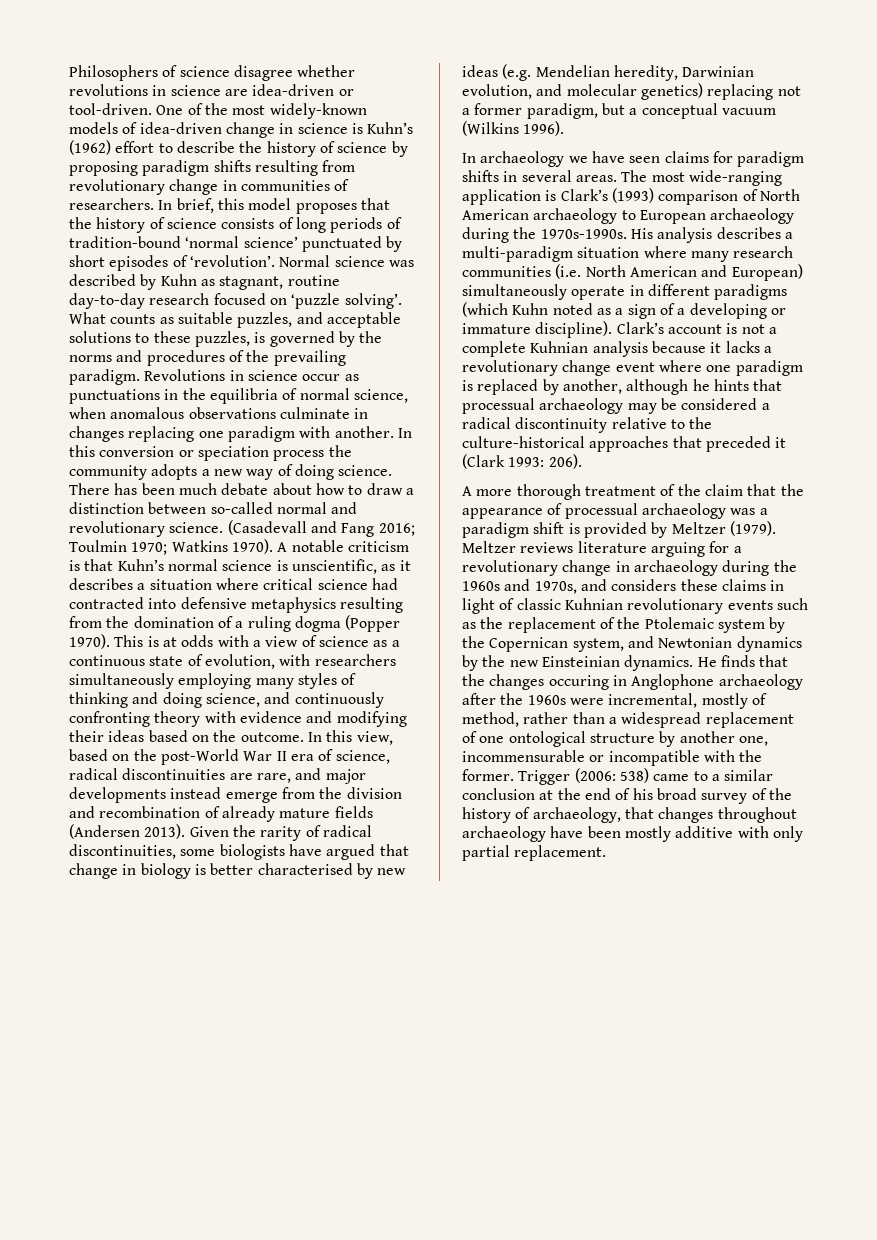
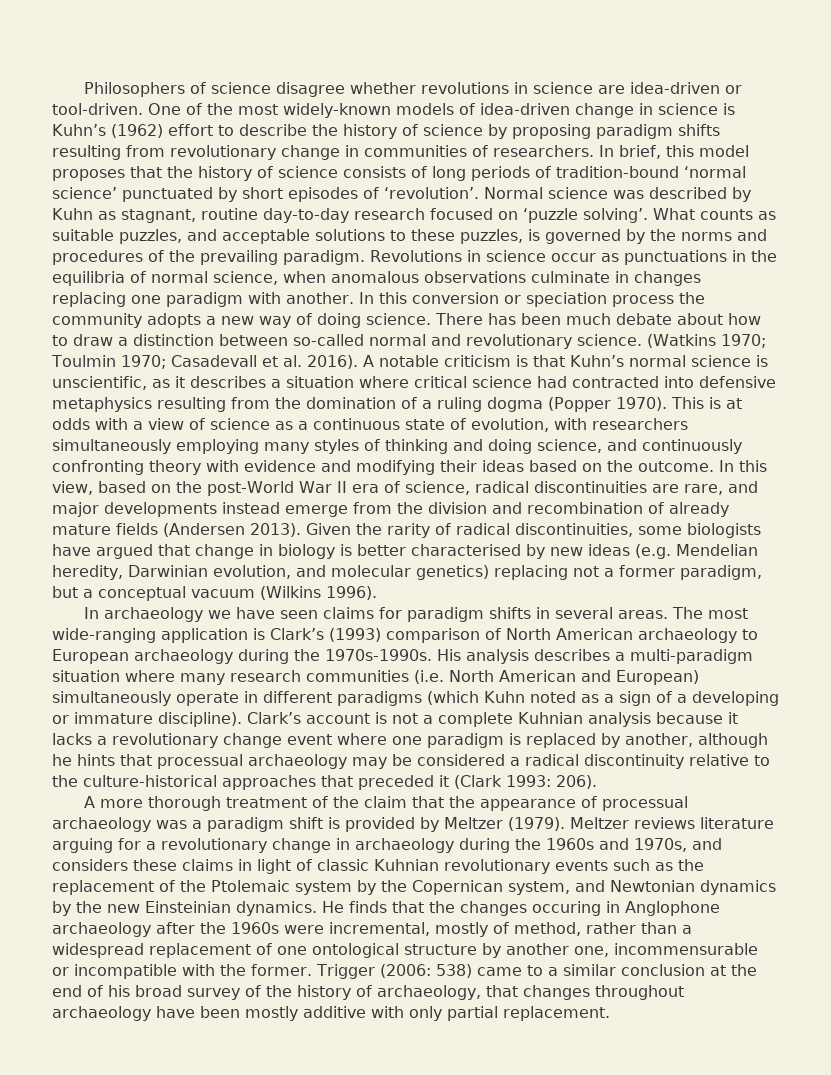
[227,520,415,537] [69,539,273,555] (Casadevall and Fang 2016; Toulmin 1970; Watkins 1970). -> [647,334,766,348] [51,355,358,369] (Watkins 1970; Toulmin 1970; Casadevall et al. 2016).

